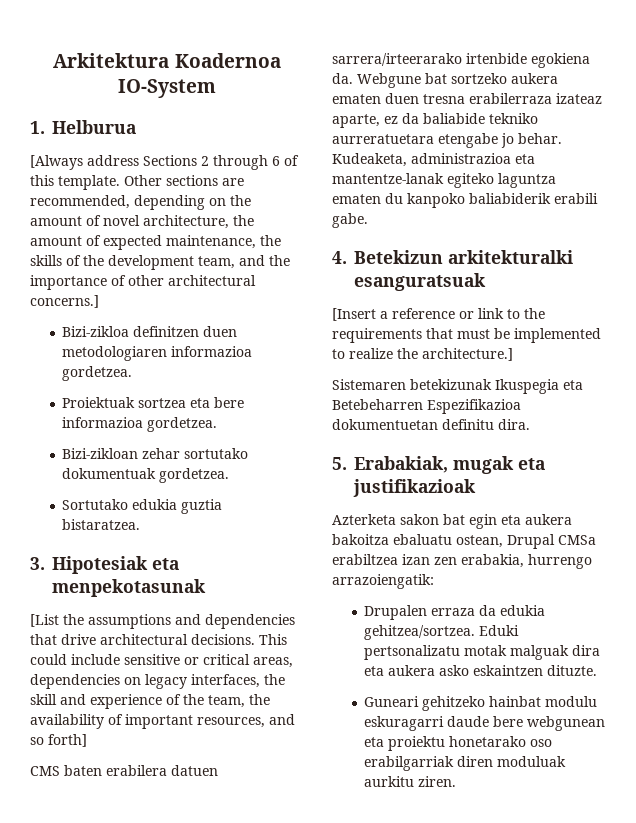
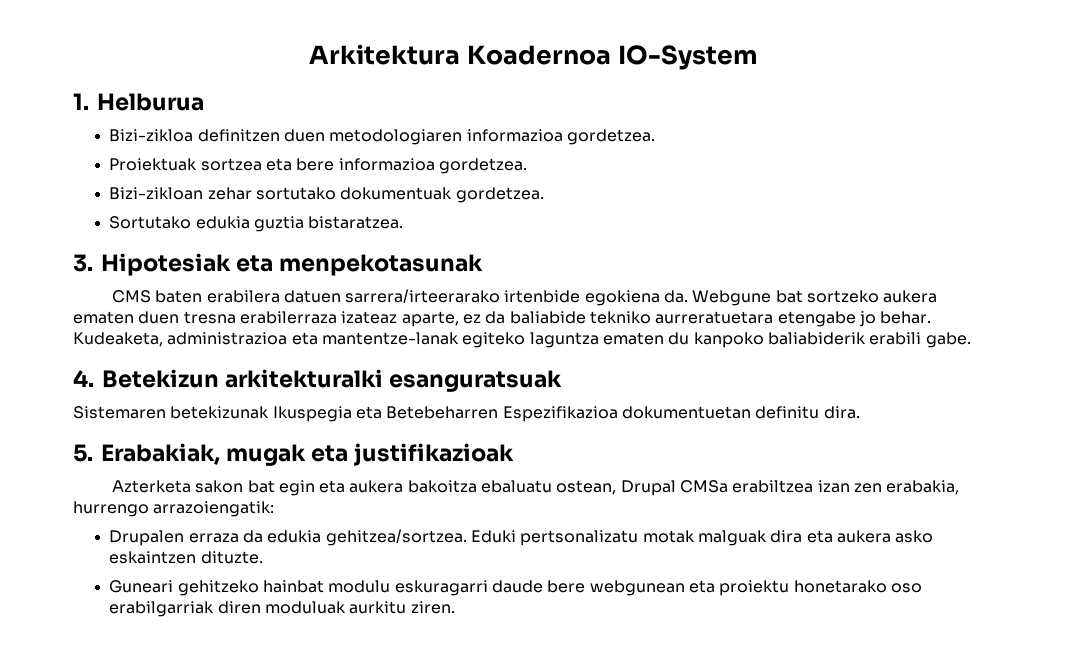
[30,155,299,170] [30,175,244,190] [30,195,251,210] [30,215,254,229] [30,235,281,250] [30,255,290,270] [30,275,256,290] [30,295,99,308] // [Always address Sections 2 through 6 of this template. Other sections are recommended, depending on the amount of novel architecture, the amount of expected maintenance, the skills of the development team, and the importance of other architectural concerns.] -> (204, 102) none
[30,614,295,629] [30,634,287,645] [30,654,293,668] [30,674,285,689] [30,694,270,709] [30,714,295,729] [30,734,87,747] // [List the assumptions and dependencies that drive architectural decisions. This could include sensitive or critical areas, dependencies on legacy interfaces, the skill and experience of the team, the availability of important resources, and so forth] -> (484, 265) none
[332,308,545,321] [332,328,601,343] [332,348,513,361] // [Insert a reference or link to the requirements that must be implemented to realize the architecture.] -> (563, 381) none

